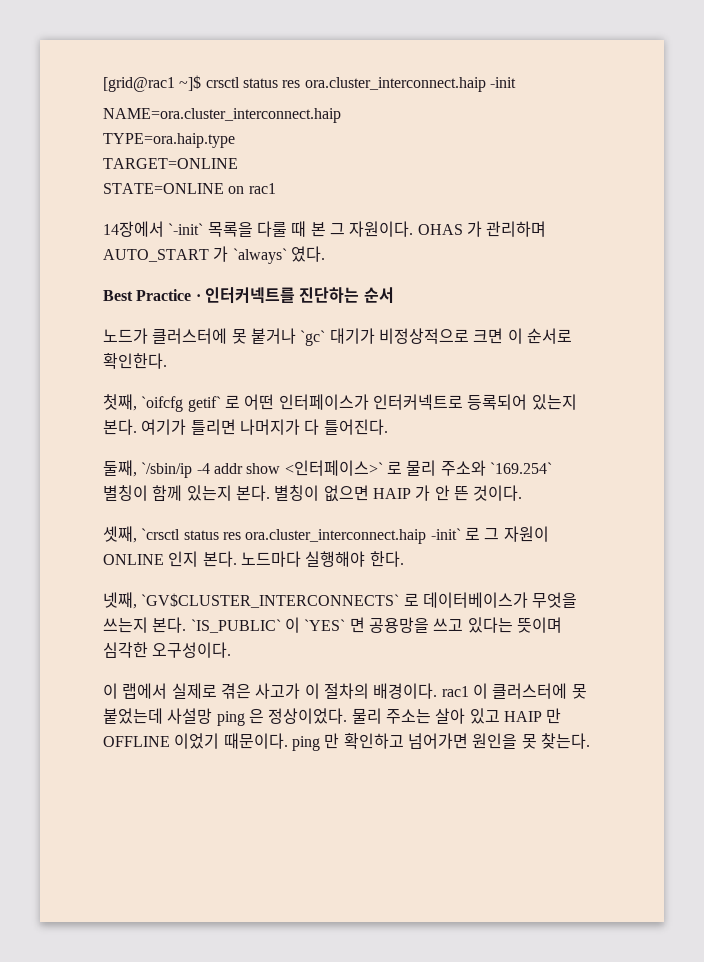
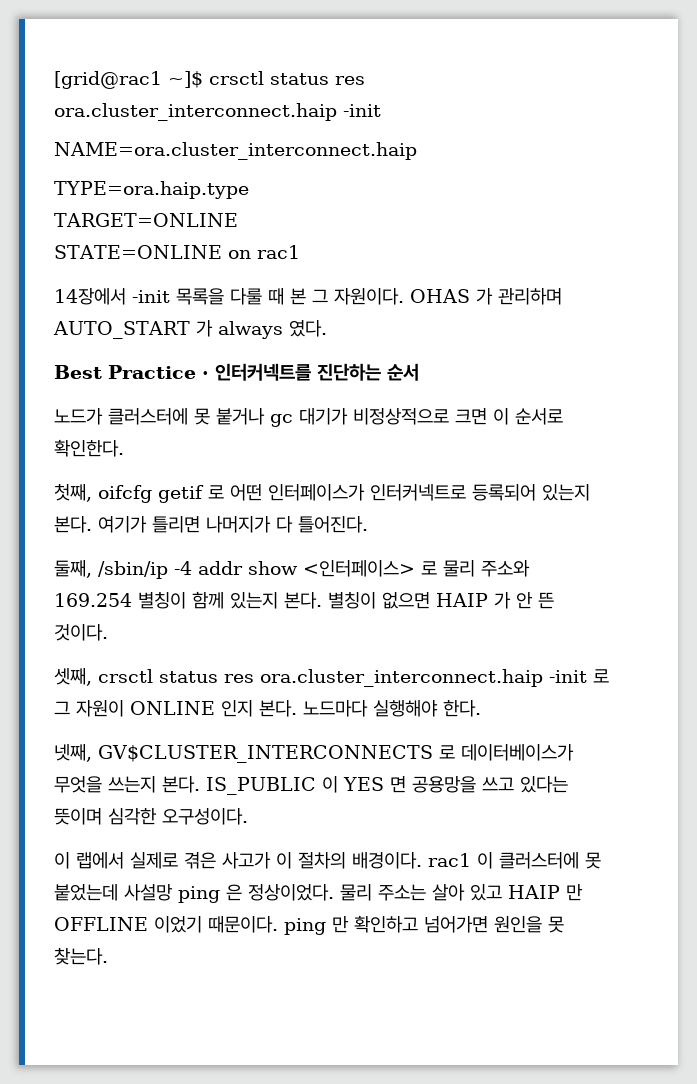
[168,223,204,235] `-init` -> [132,290,170,303] -init
[232,248,287,264] `always` -> [217,321,283,339] always
[300,330,326,346] `gc` -> [270,414,293,427] gc
[141,396,221,412] `oifcfg getif` -> [98,485,204,503] oifcfg getif
[141,462,193,478] `/sbin/ip -> [98,561,168,579] /sbin/ip
[284,460,383,476] <인터페이스>` -> [303,560,415,577] <인터페이스>
[489,462,552,474] `169.254` -> [54,593,132,607] 169.254
[141,528,461,544] `crsctl status res ora.cluster_interconnect.haip -init` -> [98,669,587,687] crsctl status res ora.cluster_interconnect.haip -init
[141,593,400,608] `GV$CLUSTER_INTERCONNECTS` -> [98,745,433,763] GV$CLUSTER_INTERCONNECTS
[190,617,346,633] `IS_PUBLIC` 이 `YES` -> [206,776,384,795] IS_PUBLIC 이 YES

